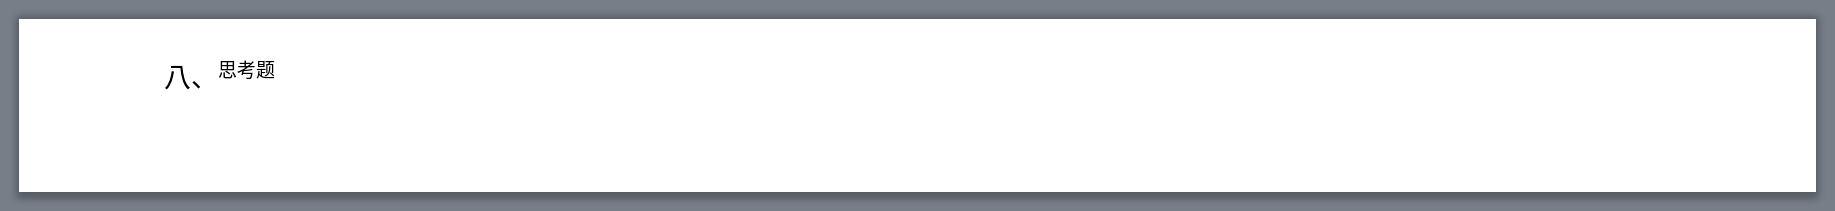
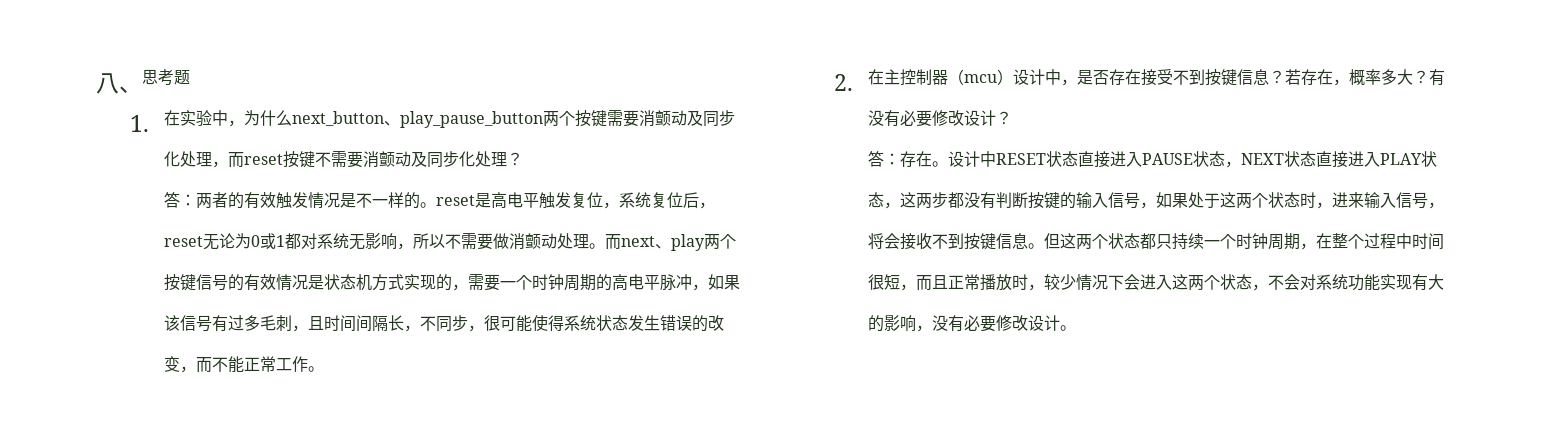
(275, 70) none -> [130,110,736,132] [164,151,524,168] [164,192,716,209] [164,233,737,251] [164,274,741,291] [164,315,725,332] [164,356,325,373] [834,69,1446,91] [868,110,1013,127] [868,151,1438,168] [868,192,1445,209] [868,233,1445,250] [868,274,1445,291] [868,315,1077,332] // 1.在实验中，为什么next_button、play_pause_button两个按键需要消颤动及同步化处理，而reset按键不需要消颤动及同步化处理？ // 答：两者的有效触发情况是不一样的。reset是高电平触发复位，系统复位后，reset无论为0或1都对系统无影响，所以不需要做消颤动处理。而next、play两个按键信号的有效情况是状态机方式实现的，需要一个时钟周期的高电平脉冲，如果该信号有过多毛刺，且时间间隔长，不同步，很可能使得系统状态发生错误的改变，而不能正常工作。 // 2.在主控制器（mcu）设计中，是否存在接受不到按键信息？若存在，概率多大？有没有必要修改设计？ // 答：存在。设计中RESET状态直接进入PAUSE状态，NEXT状态直接进入PLAY状态，这两步都没有判断按键的输入信号，如果处于这两个状态时，进来输入信号，将会接收不到按键信息。但这两个状态都只持续一个时钟周期，在整个过程中时间很短，而且正常播放时，较少情况下会进入这两个状态，不会对系统功能实现有大的影响，没有必要修改设计。

